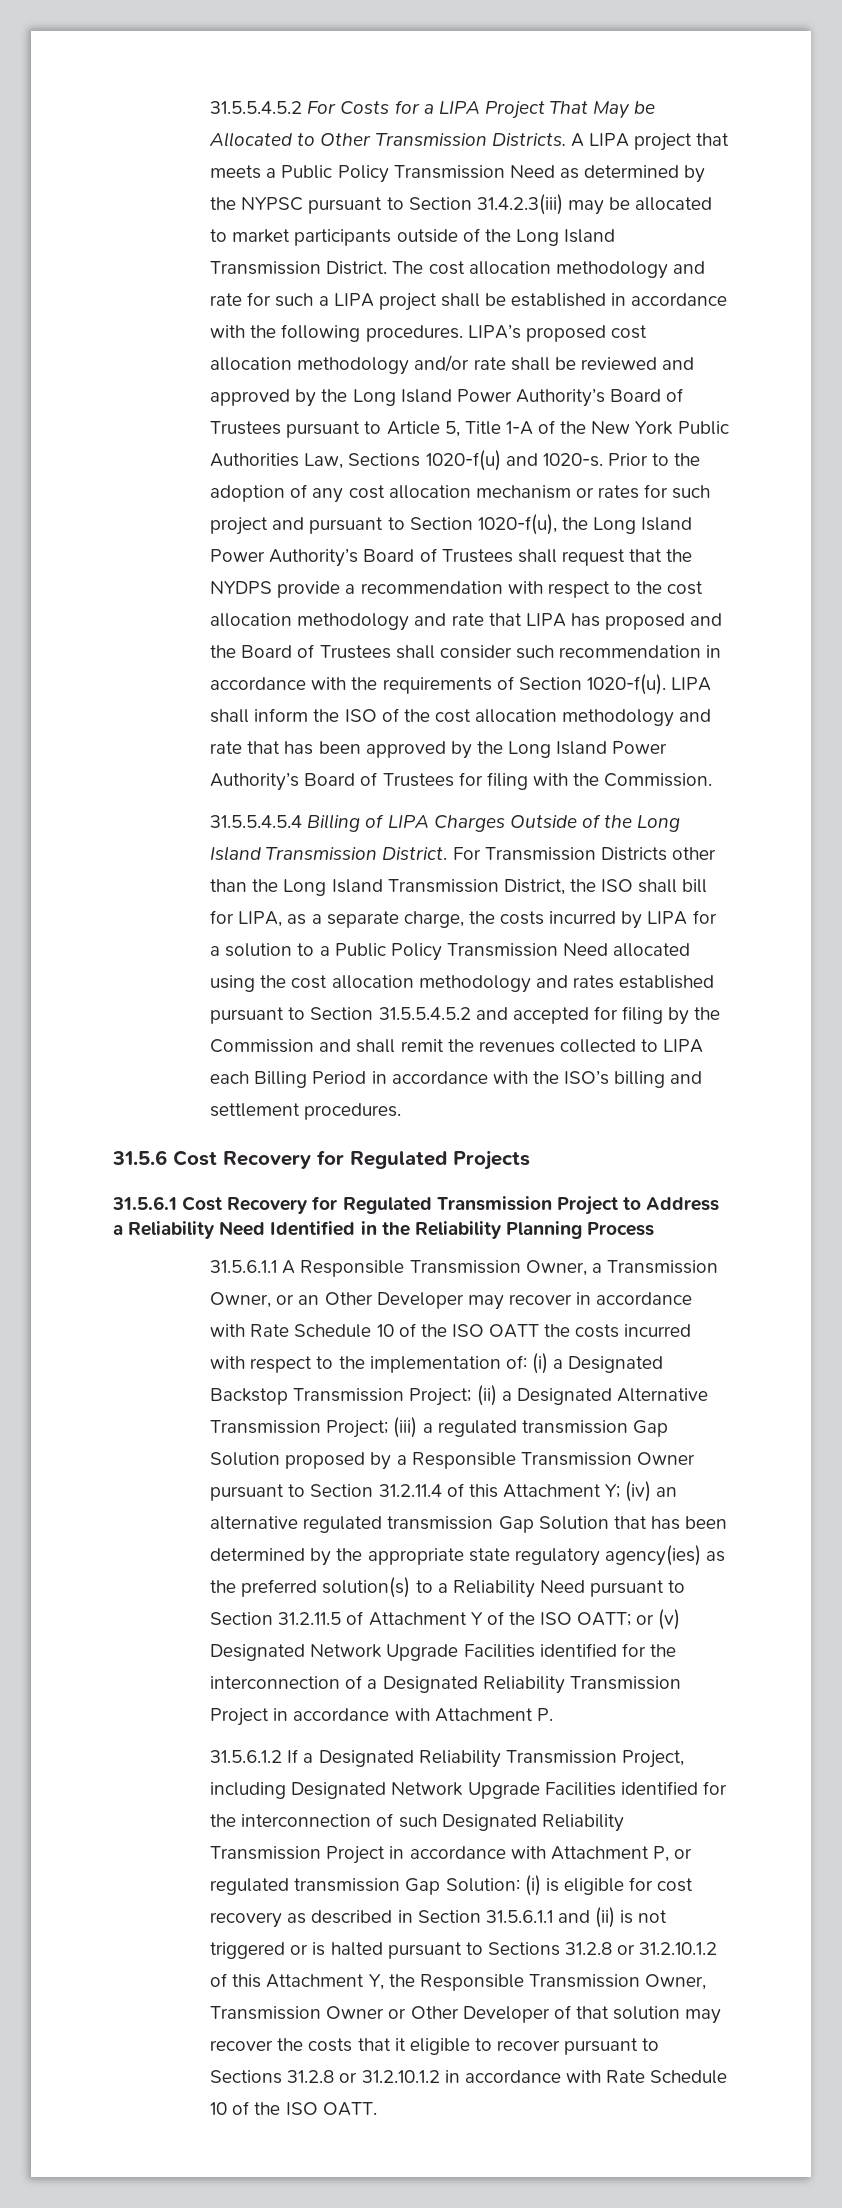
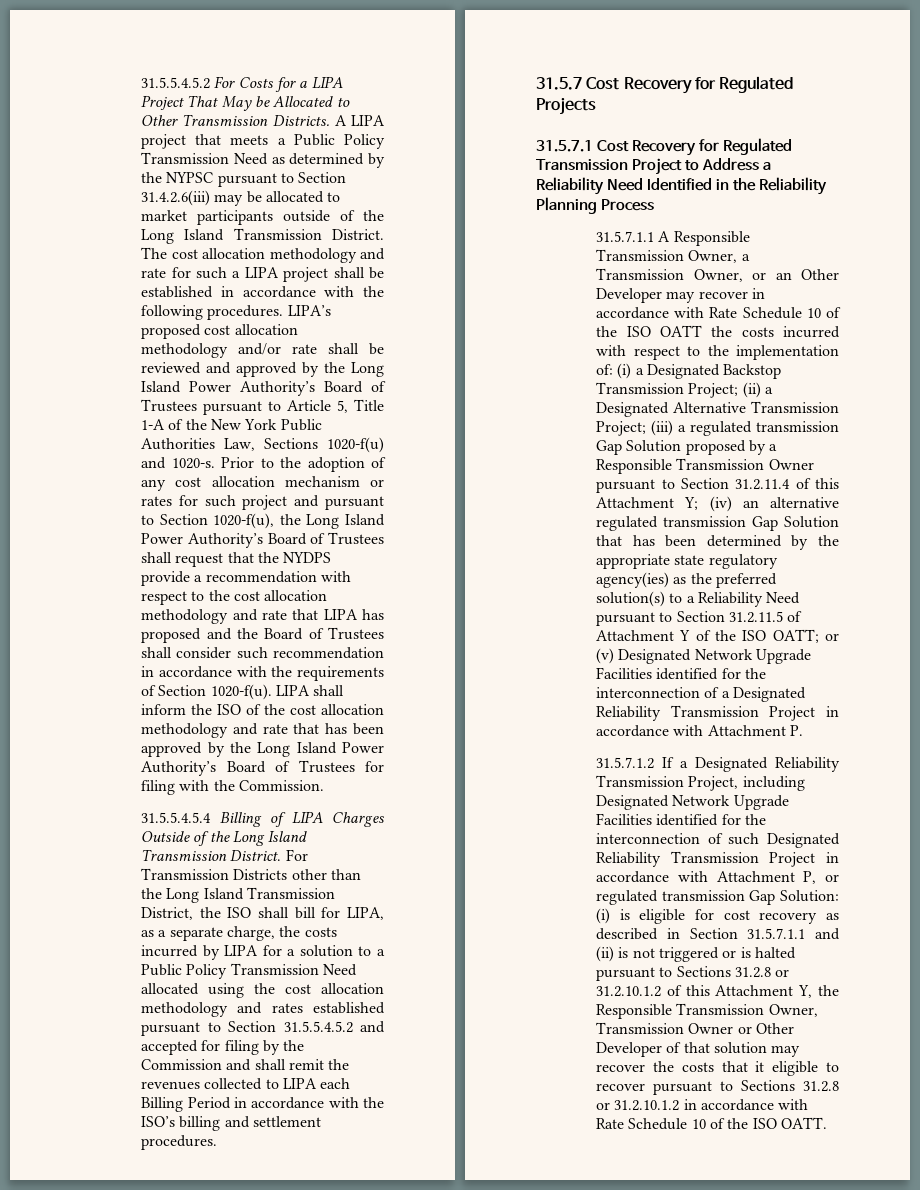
[476,194,563,215] 31.4.2.3(iii) -> [141,190,211,206] 31.4.2.6(iii)
[112,1150,167,1165] 31.5.6 -> [536,77,582,90] 31.5.7
[112,1196,177,1210] 31.5.6.1 -> [536,140,593,152] 31.5.7.1
[210,1260,278,1273] 31.5.6.1.1 -> [596,231,655,242] 31.5.7.1.1
[210,1750,283,1763] 31.5.6.1.2 -> [596,757,655,769] 31.5.7.1.2
[485,1910,553,1923] 31.5.6.1.1 -> [747,928,806,939] 31.5.7.1.1

